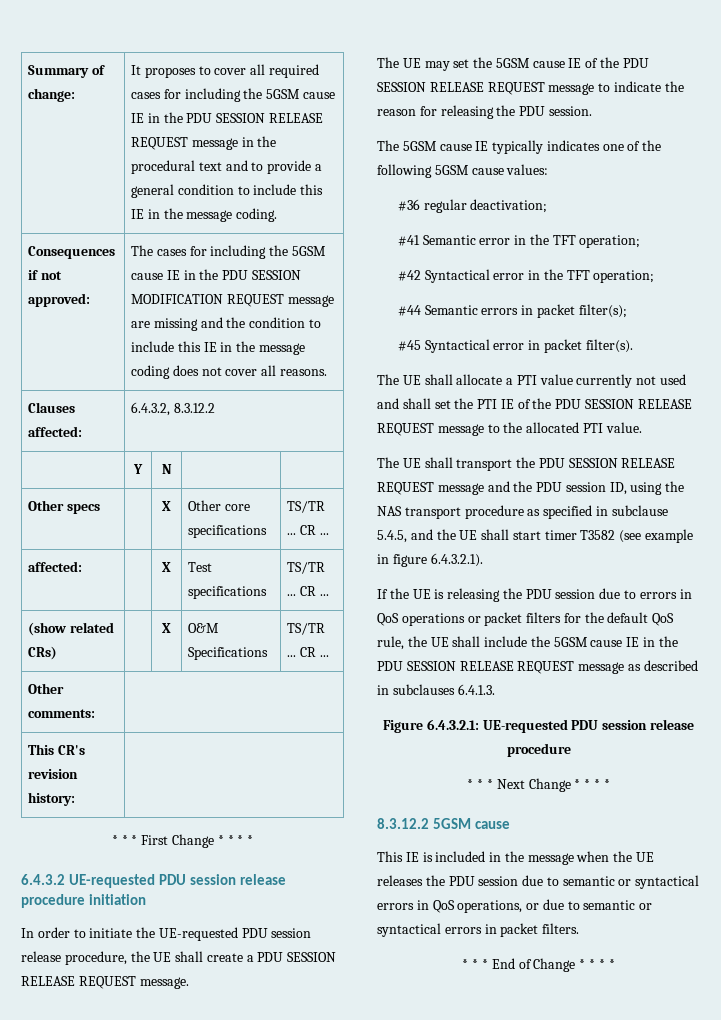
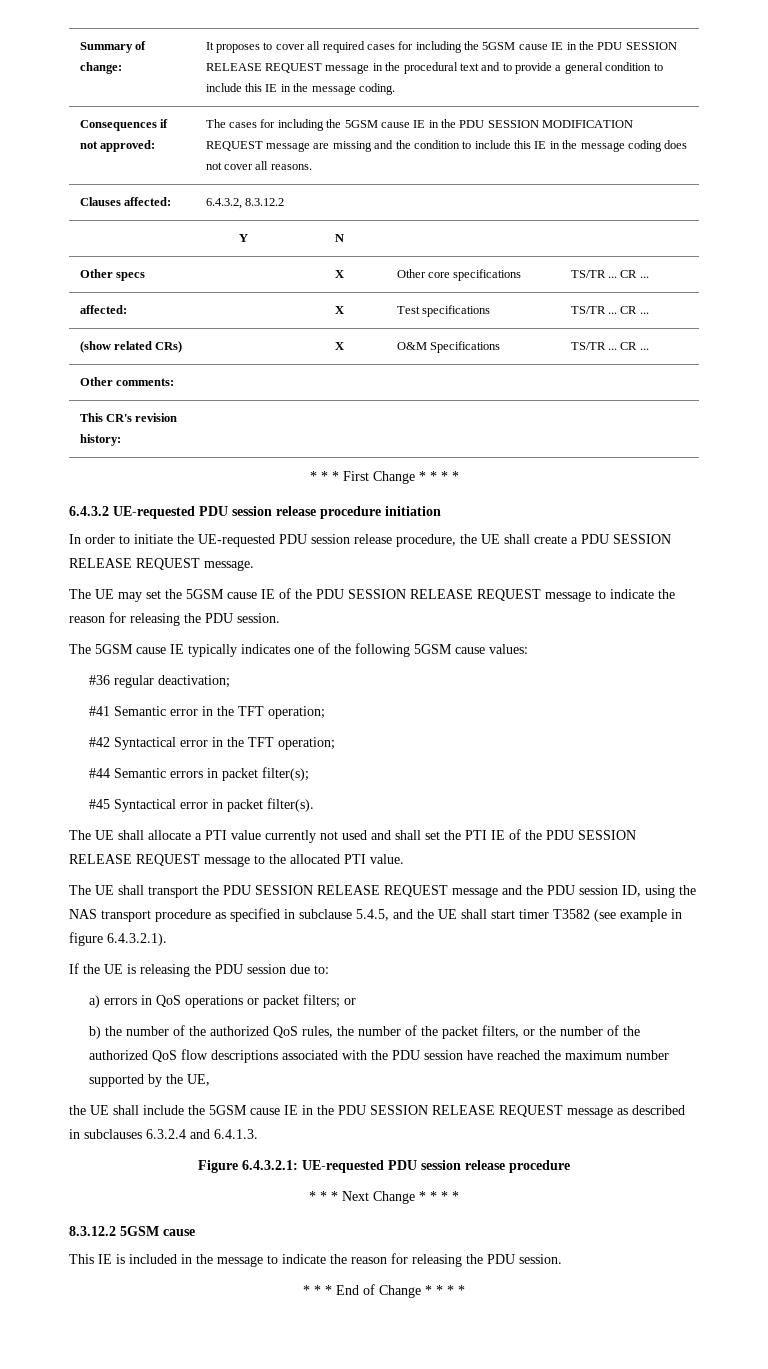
[624,590,637,599] to -> [314,965,329,974] [88,995,100,1008] to: // a)
[526,612,675,626] [377,636,404,650] filters for the default QoS rule, -> [302,994,356,1008] [88,1025,640,1039] [88,1049,669,1063] [88,1074,210,1087] filters; or // b) the number of the authorized QoS rules, the number of the packet filters, or the number of the authorized QoS flow descriptions associated with the PDU session have reached the maximum number supported by the UE, //
(455, 689) none -> [146,1129,210,1139] 6.3.2.4 and
[576,851,655,862] [377,875,700,889] [377,899,653,913] [377,923,580,937] when the UE releases the PDU session due to semantic or syntactical errors in QoS operations, or due to semantic or syntactical errors in packet filters. -> [267,1253,562,1267] to indicate the reason for releasing the PDU session.

